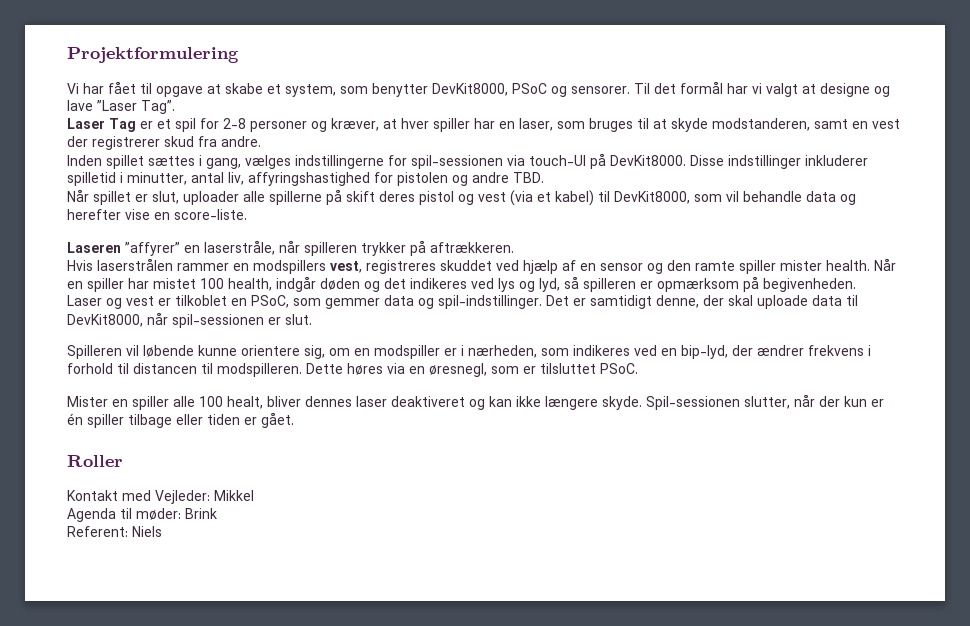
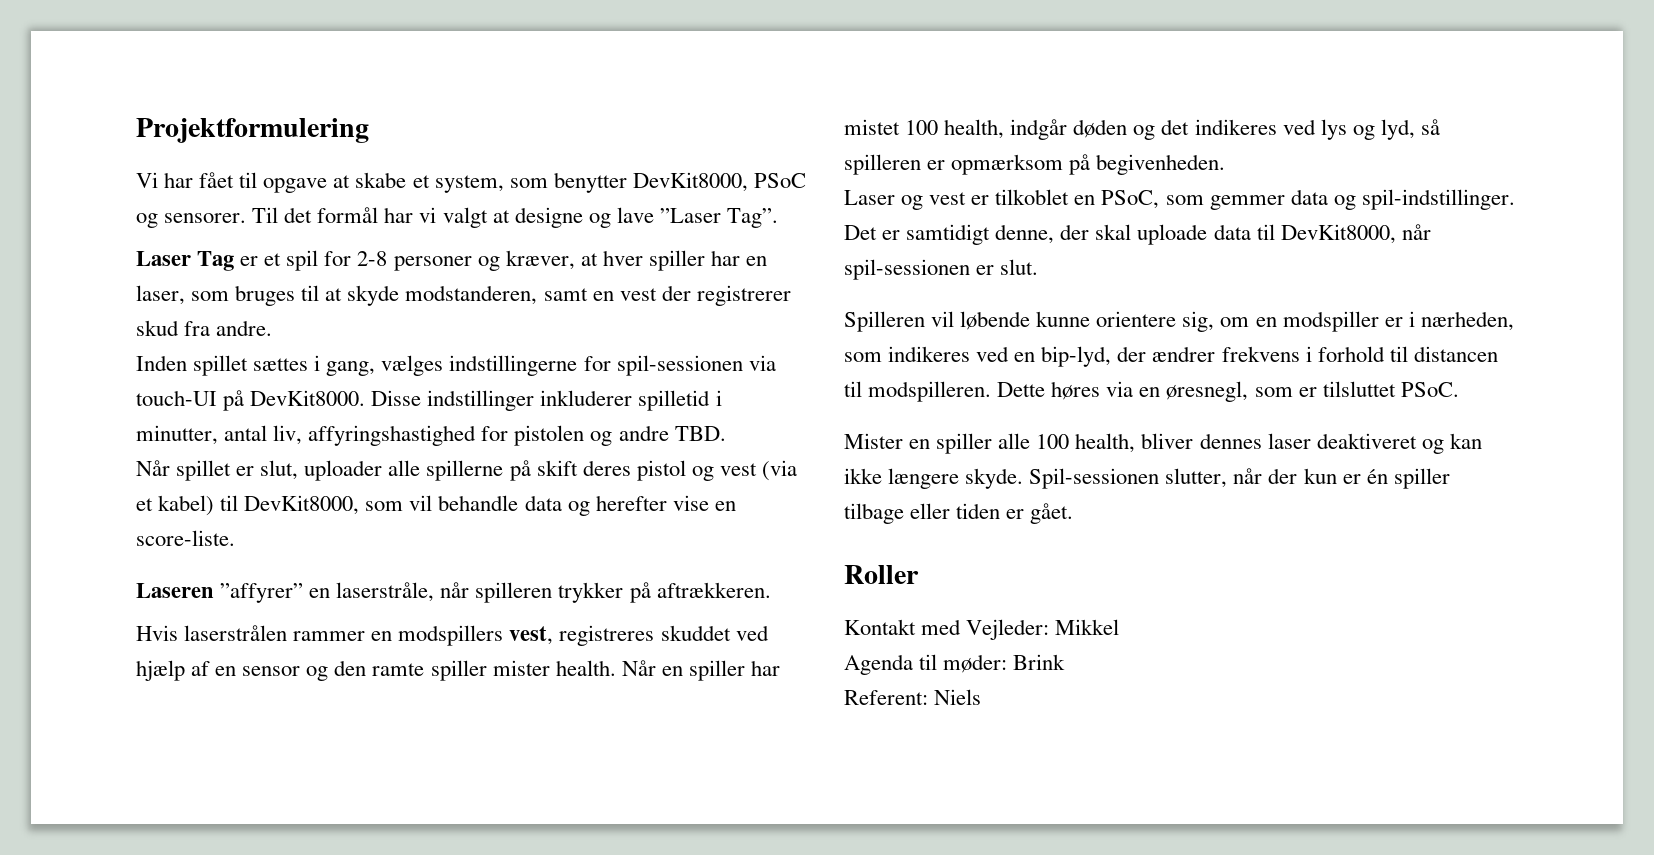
[227,396,263,409] healt, -> [1075,433,1136,453] health,

